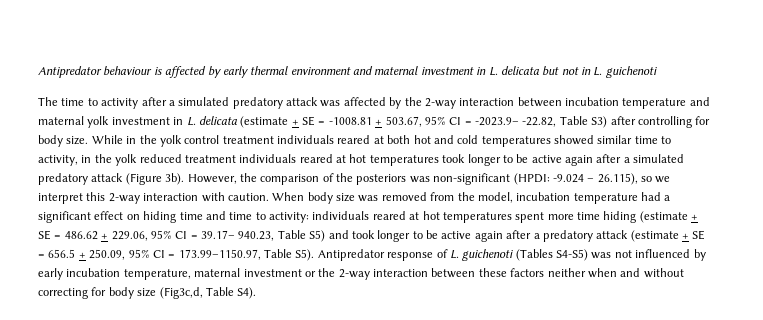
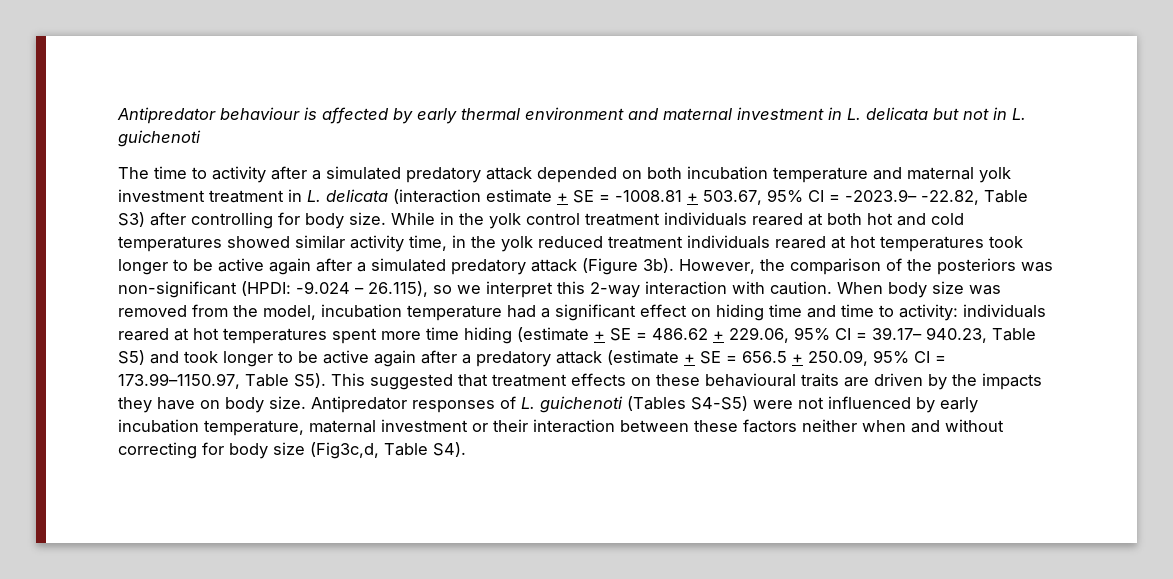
[320,97,562,109] was affected by the 2-way interaction between -> [537,167,682,183] depended on both
[173,116,289,128] in L. delicata (estimate -> [209,189,552,204] treatment in L. delicata (interaction estimate
[634,136,672,144] [38,155,78,166] time to activity, -> [350,235,447,252] activity time,
[317,249,434,261] Antipredator response -> [331,373,1042,390] [118,396,495,413] This suggested that treatment effects on these behavioural traits are driven by the impacts they have on body size. Antipredator responses
[591,252,612,259] was -> [753,400,793,409] were
[318,268,370,280] the 2-way -> [493,419,528,432] their

